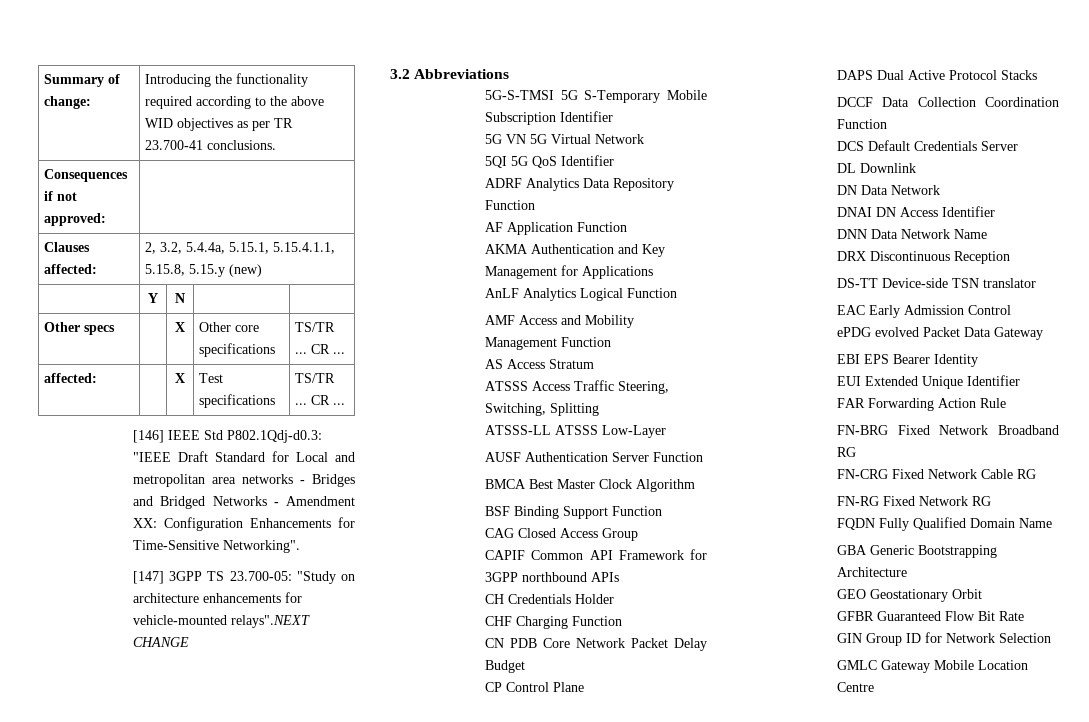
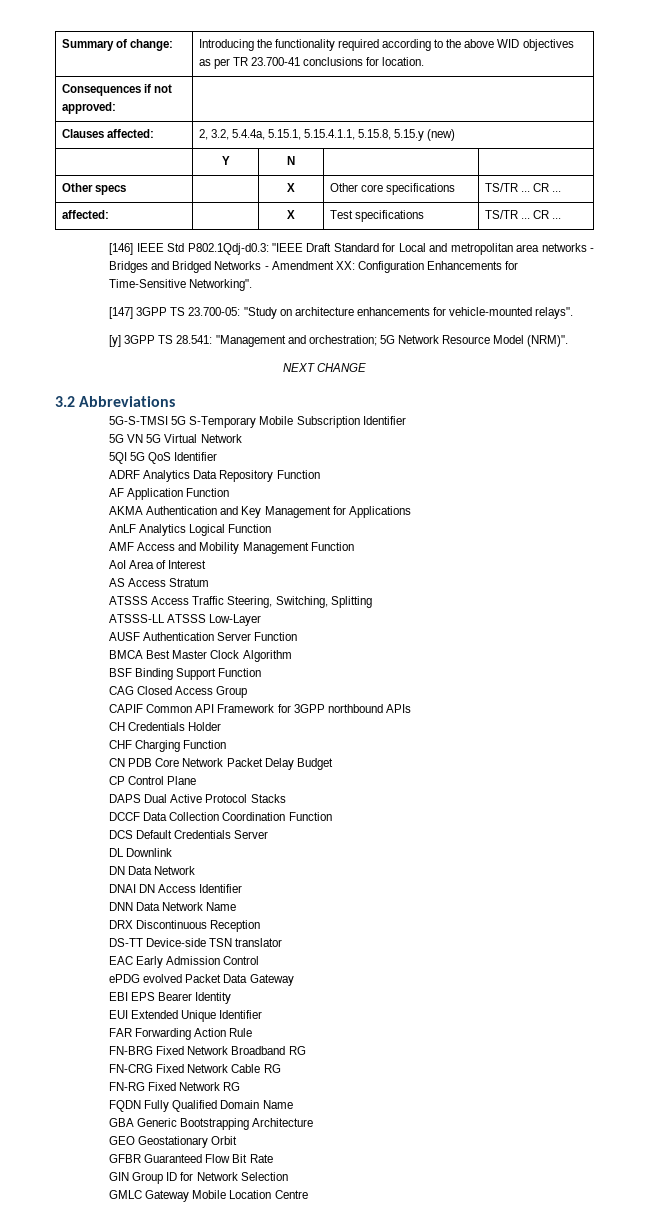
[206,140,276,150] conclusions. -> [303,57,425,66] conclusions for location.
[231,615,311,628] relays".NEXT -> [535,307,574,319] [109,335,569,347] [282,363,315,372] relays". // [y] 3GPP TS 28.541: "Management and orchestration; 5G Network Resource Model (NRM)". // NEXT
(612, 342) none -> [109,560,207,569] // AoI Area of Interest

